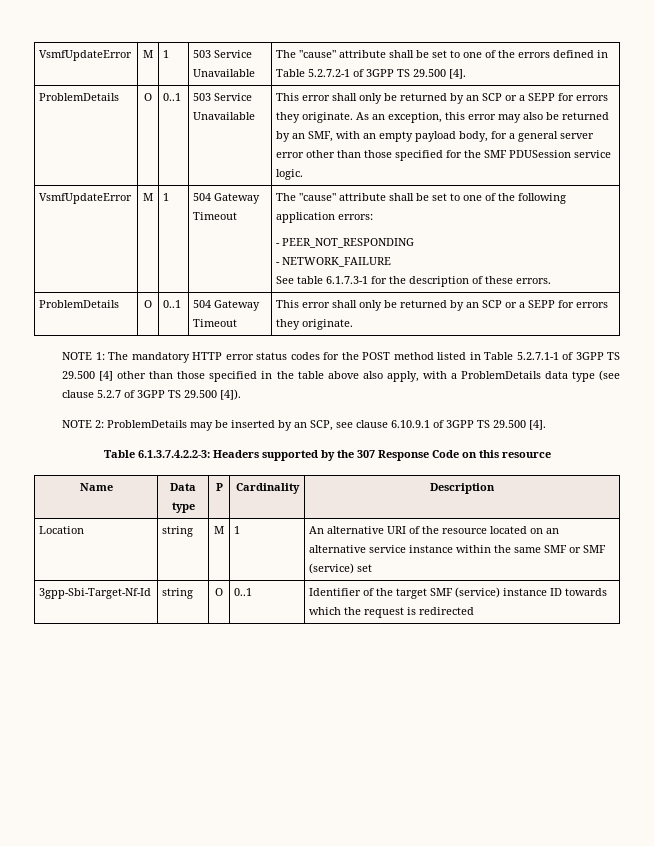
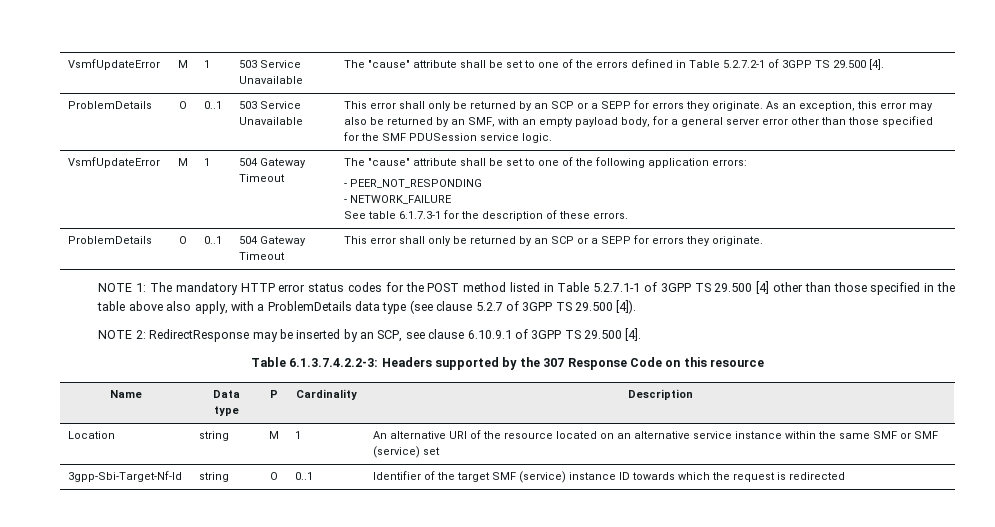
[107,420,188,428] ProblemDetails -> [149,329,250,342] RedirectResponse

